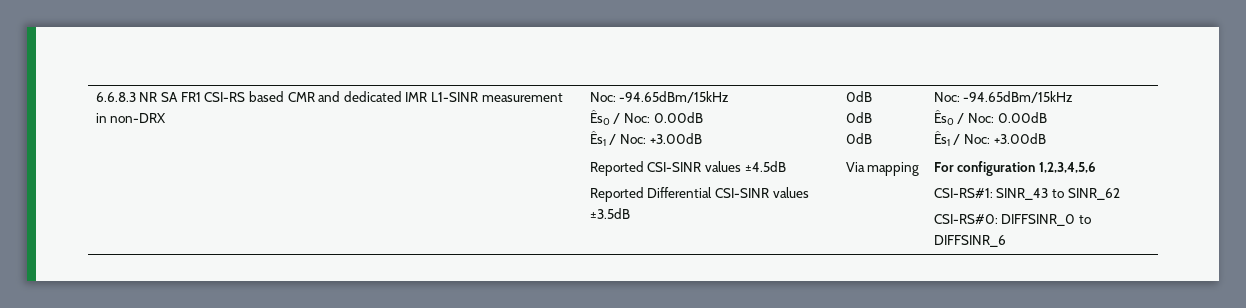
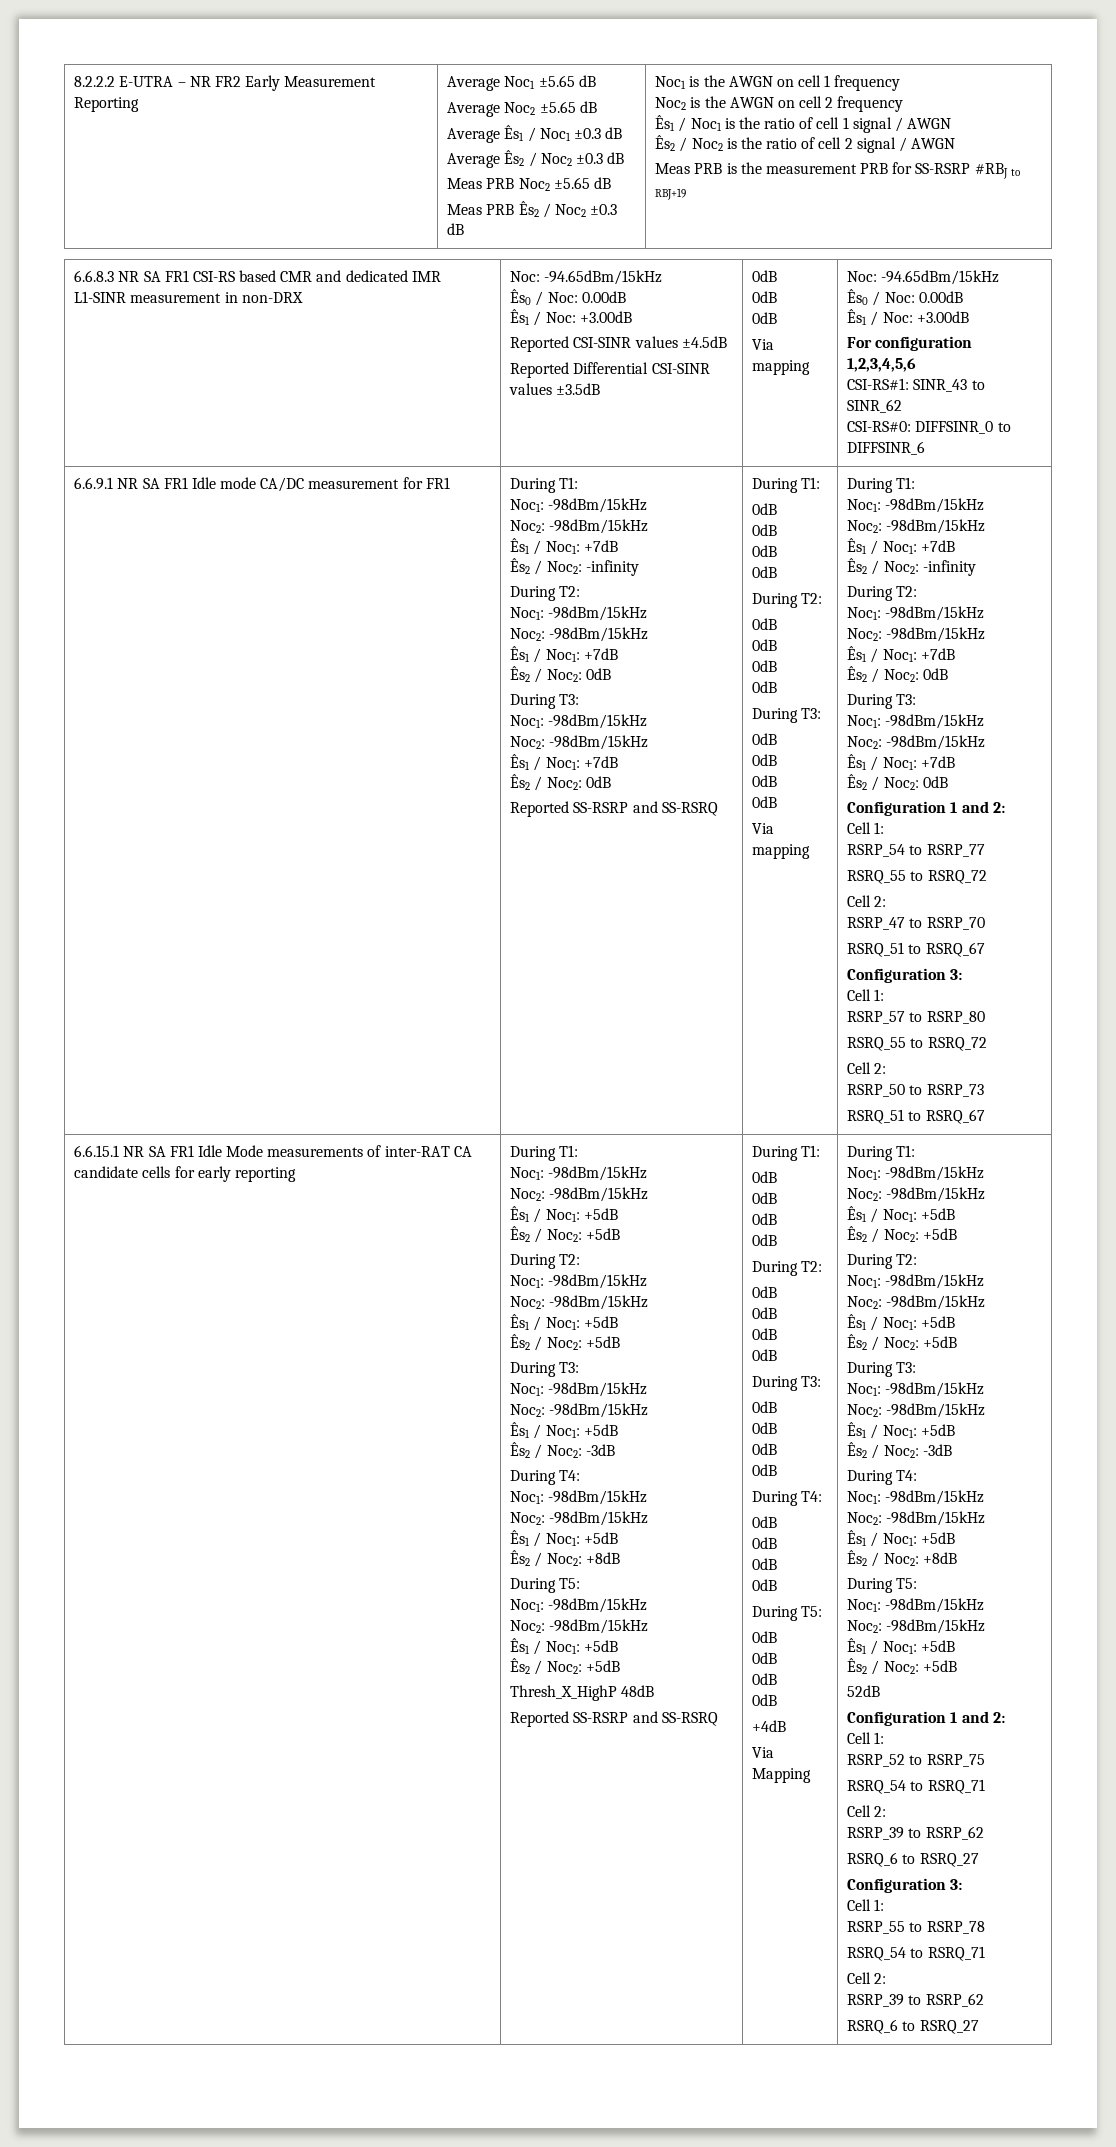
(95, 97) none -> [74,75,377,91] [74,97,140,112] [447,75,596,91] [447,101,597,117] [447,125,623,143] [447,150,625,168] [447,177,611,191] [447,201,618,218] [447,223,465,235] [655,75,901,91] [655,96,904,112] [655,115,952,133] [655,135,956,153] [655,162,1020,179] [655,188,687,200] 8.2.2.2 E-UTRA – NR FR2 Early Measurement Reporting | Average Noc1 ±5.65 dB // Average Noc2 ±5.65 dB // Average Ês1 / Noc1 ±0.3 dB // Average Ês2 / Noc2 ±0.3 dB // Meas PRB Noc2 ±5.65 dB // Meas PRB Ês2 / Noc2 ±0.3 dB | Noc1 is the AWGN on cell 1 frequency // Noc2 is the AWGN on cell 2 frequency // Ês1 / Noc1 is the ratio of cell 1 signal / AWGN // Ês2 / Noc2 is the ratio of cell 2 signal / AWGN // Meas PRB is the measurement PRB for SS-RSRP #RBJ to RBJ+19 //
(1006, 241) none -> [74,477,450,492] [510,477,579,493] [510,498,648,513] [510,519,649,534] [510,538,618,555] [510,558,639,576] [510,586,581,601] [510,606,648,621] [510,627,649,642] [510,646,618,663] [510,666,611,683] [510,694,580,709] [510,714,648,729] [510,735,649,750] [510,754,618,771] [510,774,611,791] [510,801,718,817] [752,477,821,493] [752,503,778,515] [752,524,778,536] [752,545,778,557] [752,566,778,578] [752,593,823,608] [752,618,778,630] [752,639,778,651] [752,660,778,672] [752,681,778,693] [752,708,822,723] [752,733,778,745] [752,754,778,766] [752,775,778,787] [752,796,778,808] [752,823,775,834] [752,844,811,859] [847,477,916,493] [847,498,985,513] [847,519,986,534] [847,538,955,555] [847,558,976,576] [847,586,918,601] [847,606,985,621] [847,627,986,642] [847,646,955,663] [847,666,948,683] [847,694,917,709] [847,714,985,729] [847,735,986,750] [847,754,955,771] [847,774,948,791] [847,801,1005,816] [847,822,885,834] [847,844,985,857] [847,870,987,884] [847,895,887,907] [847,917,985,930] [847,942,985,957] [847,968,963,983] [847,989,885,1001] [847,1011,985,1024] [847,1037,987,1051] [847,1062,887,1074] [847,1084,984,1097] [847,1109,985,1124] [74,1145,472,1157] [74,1166,296,1182] [510,1145,579,1161] [510,1166,648,1181] [510,1187,649,1202] [510,1206,618,1223] [510,1226,620,1243] [510,1254,581,1269] [510,1274,648,1289] [510,1295,649,1310] [510,1314,618,1331] [510,1334,620,1351] [510,1362,580,1377] [510,1382,648,1397] [510,1403,649,1418] [510,1422,618,1439] [510,1442,615,1459] [510,1470,581,1485] [510,1490,648,1505] [510,1511,649,1526] [510,1530,618,1547] [510,1550,620,1567] [510,1578,581,1593] [510,1598,648,1613] [510,1619,649,1634] [510,1638,618,1655] [510,1658,620,1675] [510,1685,655,1701] [510,1711,718,1727] [752,1145,821,1161] [752,1171,778,1183] [752,1192,778,1204] [752,1213,778,1225] [752,1234,778,1246] [752,1261,823,1276] [752,1286,778,1298] [752,1307,778,1319] [752,1328,778,1340] [752,1349,778,1361] [752,1376,822,1391] [752,1401,778,1413] [752,1422,778,1434] [752,1443,778,1455] [752,1464,778,1476] [752,1491,823,1506] [752,1516,778,1528] [752,1537,778,1549] [752,1558,778,1570] [752,1579,778,1591] [752,1606,823,1621] [752,1631,778,1643] [752,1652,778,1664] [752,1673,778,1685] [752,1694,778,1706] [752,1720,787,1732] [752,1747,775,1758] [752,1768,812,1783] [847,1145,916,1161] [847,1166,985,1181] [847,1187,986,1202] [847,1206,955,1223] [847,1226,957,1243] [847,1254,918,1269] [847,1274,985,1289] [847,1295,986,1310] [847,1314,955,1331] [847,1334,957,1351] [847,1362,917,1377] [847,1382,985,1397] [847,1403,986,1418] [847,1422,955,1439] [847,1442,952,1459] [847,1470,918,1485] [847,1490,985,1505] [847,1511,986,1526] [847,1530,955,1547] [847,1550,957,1567] [847,1578,918,1593] [847,1598,985,1613] [847,1619,986,1634] [847,1638,955,1655] [847,1658,957,1675] [847,1685,881,1697] [847,1711,1005,1726] [847,1732,885,1744] [847,1754,985,1767] [847,1779,985,1794] [847,1805,887,1817] [847,1826,984,1840] [847,1852,979,1867] [847,1878,963,1893] [847,1899,885,1911] [847,1921,985,1934] [847,1946,985,1961] [847,1972,887,1984] [847,1993,984,2007] [847,2019,979,2034] // 6.6.9.1 NR SA FR1 Idle mode CA/DC measurement for FR1 | During T1: // Noc1: -98dBm/15kHz // Noc2: -98dBm/15kHz // Ês1 / Noc1: +7dB // Ês2 / Noc2: -infinity // During T2: // Noc1: -98dBm/15kHz // Noc2: -98dBm/15kHz // Ês1 / Noc1: +7dB // Ês2 / Noc2: 0dB // During T3: // Noc1: -98dBm/15kHz // Noc2: -98dBm/15kHz // Ês1 / Noc1: +7dB // Ês2 / Noc2: 0dB // Reported SS-RSRP and SS-RSRQ | During T1: // 0dB // 0dB // 0dB // 0dB // During T2: // 0dB // 0dB // 0dB // 0dB // During T3: // 0dB // 0dB // 0dB // 0dB // Via mapping | During T1: // Noc1: -98dBm/15kHz // Noc2: -98dBm/15kHz // Ês1 / Noc1: +7dB // Ês2 / Noc2: -infinity // During T2: // Noc1: -98dBm/15kHz // Noc2: -98dBm/15kHz // Ês1 / Noc1: +7dB // Ês2 / Noc2: 0dB // During T3: // Noc1: -98dBm/15kHz // Noc2: -98dBm/15kHz // Ês1 / Noc1: +7dB // Ês2 / Noc2: 0dB // Configuration 1 and 2: // Cell 1: // RSRP_54 to RSRP_77 // RSRQ_55 to RSRQ_72 // Cell 2: // RSRP_47 to RSRP_70 // RSRQ_51 to RSRQ_67 // Configuration 3: // Cell 1: // RSRP_57 to RSRP_80 // RSRQ_55 to RSRQ_72 // Cell 2: // RSRP_50 to RSRP_73 // RSRQ_51 to RSRQ_67 // 6.6.15.1 NR SA FR1 Idle Mode measurements of inter-RAT CA candidate cells for early reporting | During T1: // Noc1: -98dBm/15kHz // Noc2: -98dBm/15kHz // Ês1 / Noc1: +5dB // Ês2 / Noc2: +5dB // During T2: // Noc1: -98dBm/15kHz // Noc2: -98dBm/15kHz // Ês1 / Noc1: +5dB // Ês2 / Noc2: +5dB // During T3: // Noc1: -98dBm/15kHz // Noc2: -98dBm/15kHz // Ês1 / Noc1: +5dB // Ês2 / Noc2: -3dB // During T4: // Noc1: -98dBm/15kHz // Noc2: -98dBm/15kHz // Ês1 / Noc1: +5dB // Ês2 / Noc2: +8dB // During T5: // Noc1: -98dBm/15kHz // Noc2: -98dBm/15kHz // Ês1 / Noc1: +5dB // Ês2 / Noc2: +5dB // Thresh_X_HighP 48dB // Reported SS-RSRP and SS-RSRQ | During T1: // 0dB // 0dB // 0dB // 0dB // During T2: // 0dB // 0dB // 0dB // 0dB // During T3: // 0dB // 0dB // 0dB // 0dB // During T4: // 0dB // 0dB // 0dB // 0dB // During T5: // 0dB // 0dB // 0dB // 0dB // +4dB // Via Mapping | During T1: // Noc1: -98dBm/15kHz // Noc2: -98dBm/15kHz // Ês1 / Noc1: +5dB // Ês2 / Noc2: +5dB // During T2: // Noc1: -98dBm/15kHz // Noc2: -98dBm/15kHz // Ês1 / Noc1: +5dB // Ês2 / Noc2: +5dB // During T3: // Noc1: -98dBm/15kHz // Noc2: -98dBm/15kHz // Ês1 / Noc1: +5dB // Ês2 / Noc2: -3dB // During T4: // Noc1: -98dBm/15kHz // Noc2: -98dBm/15kHz // Ês1 / Noc1: +5dB // Ês2 / Noc2: +8dB // During T5: // Noc1: -98dBm/15kHz // Noc2: -98dBm/15kHz // Ês1 / Noc1: +5dB // Ês2 / Noc2: +5dB // 52dB // Configuration 1 and 2: // Cell 1: // RSRP_52 to RSRP_75 // RSRQ_54 to RSRQ_71 // Cell 2: // RSRP_39 to RSRP_62 // RSRQ_6 to RSRQ_27 // Configuration 3: // Cell 1: // RSRP_55 to RSRP_78 // RSRQ_54 to RSRQ_71 // Cell 2: // RSRP_39 to RSRP_62 // RSRQ_6 to RSRQ_27

